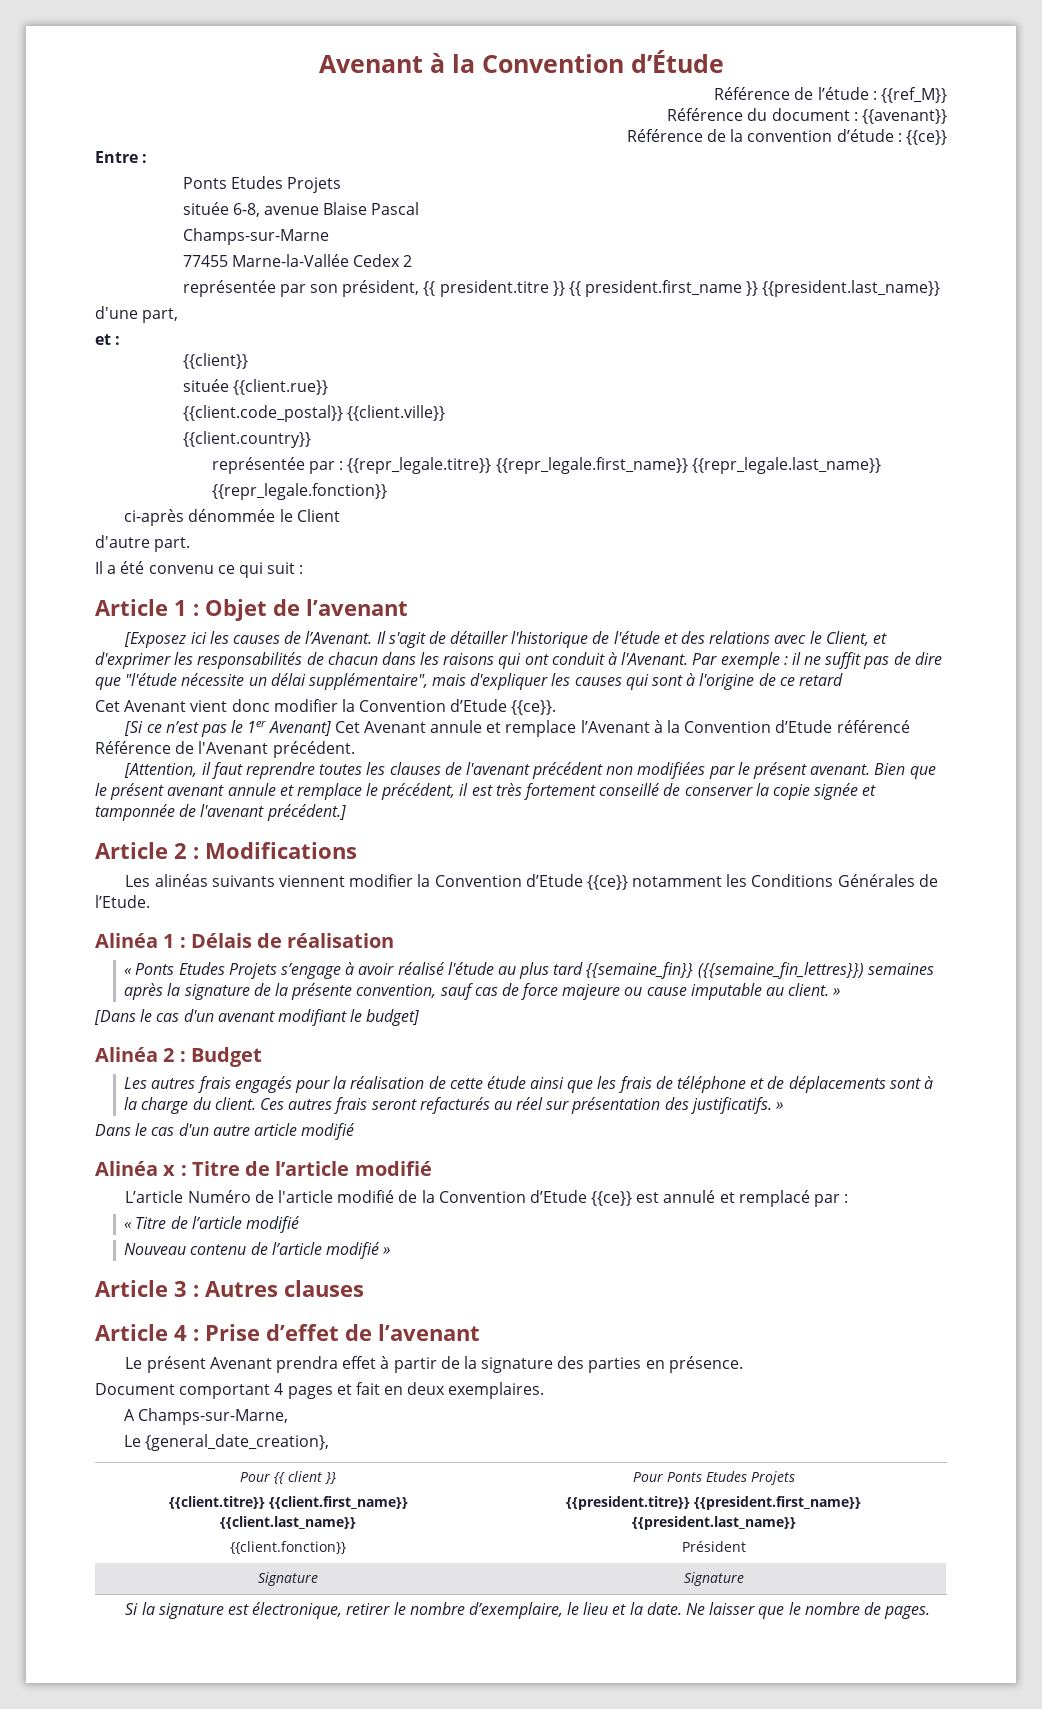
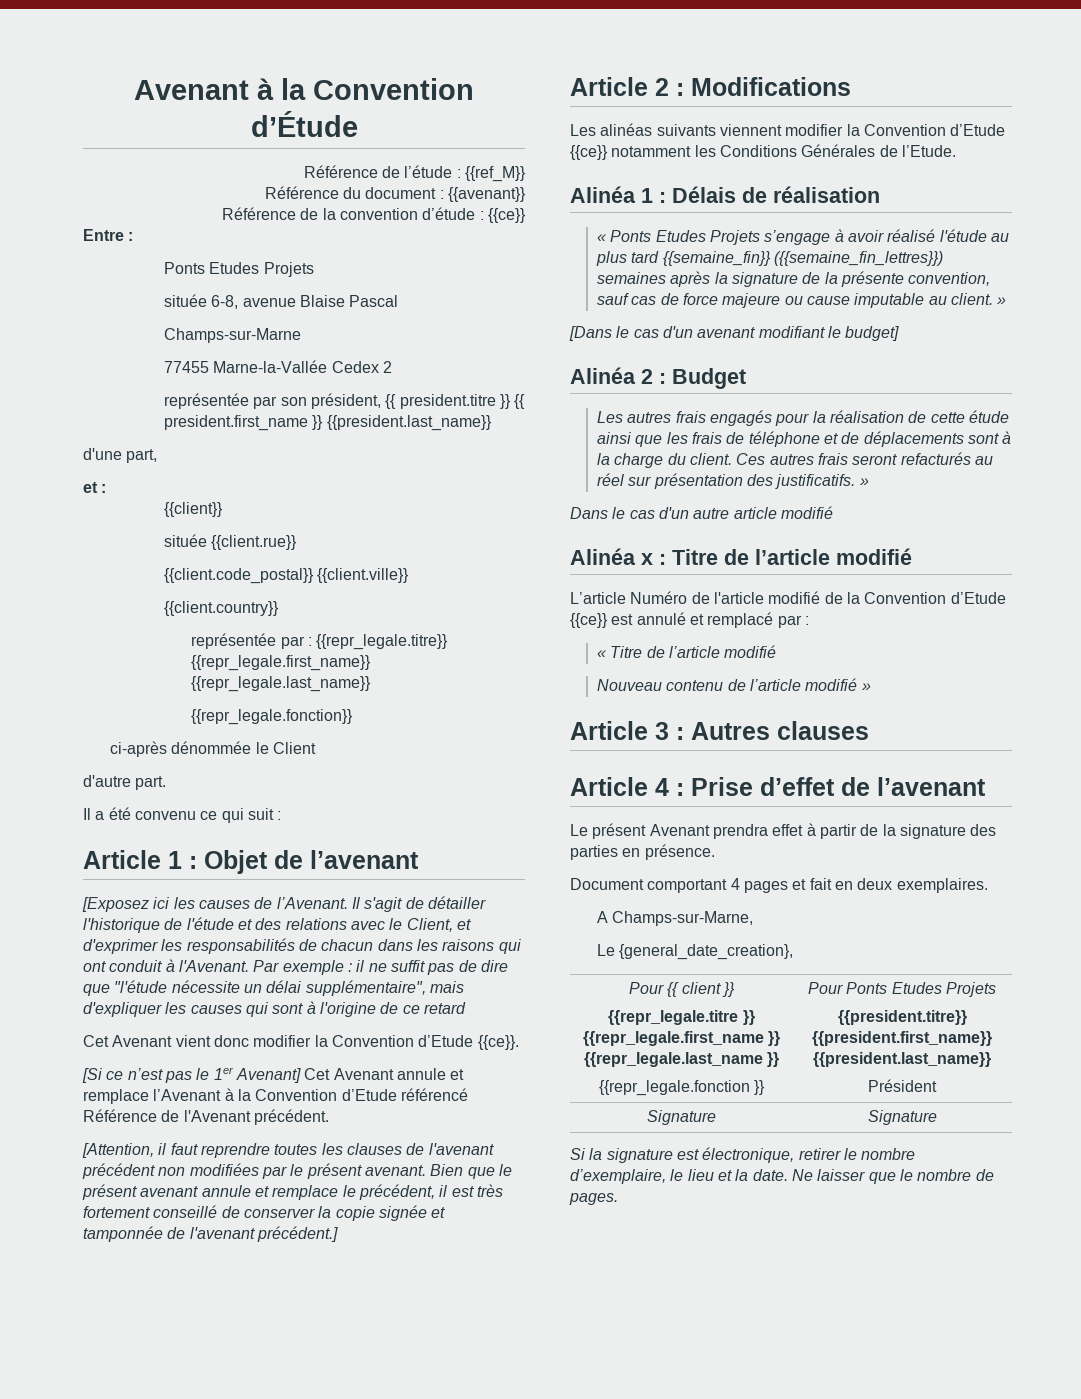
[168,1496,408,1509] [220,1516,356,1529] [230,1541,346,1554] {{client.titre}} {{client.first_name}} {{client.last_name}} // {{client.fonction}} -> [608,1010,755,1025] [582,1031,781,1046] [583,1052,780,1067] [598,1080,766,1096] {{repr_legale.titre }} {{repr_legale.first_name }} {{repr_legale.last_name }} // {{repr_legale.fonction }}

